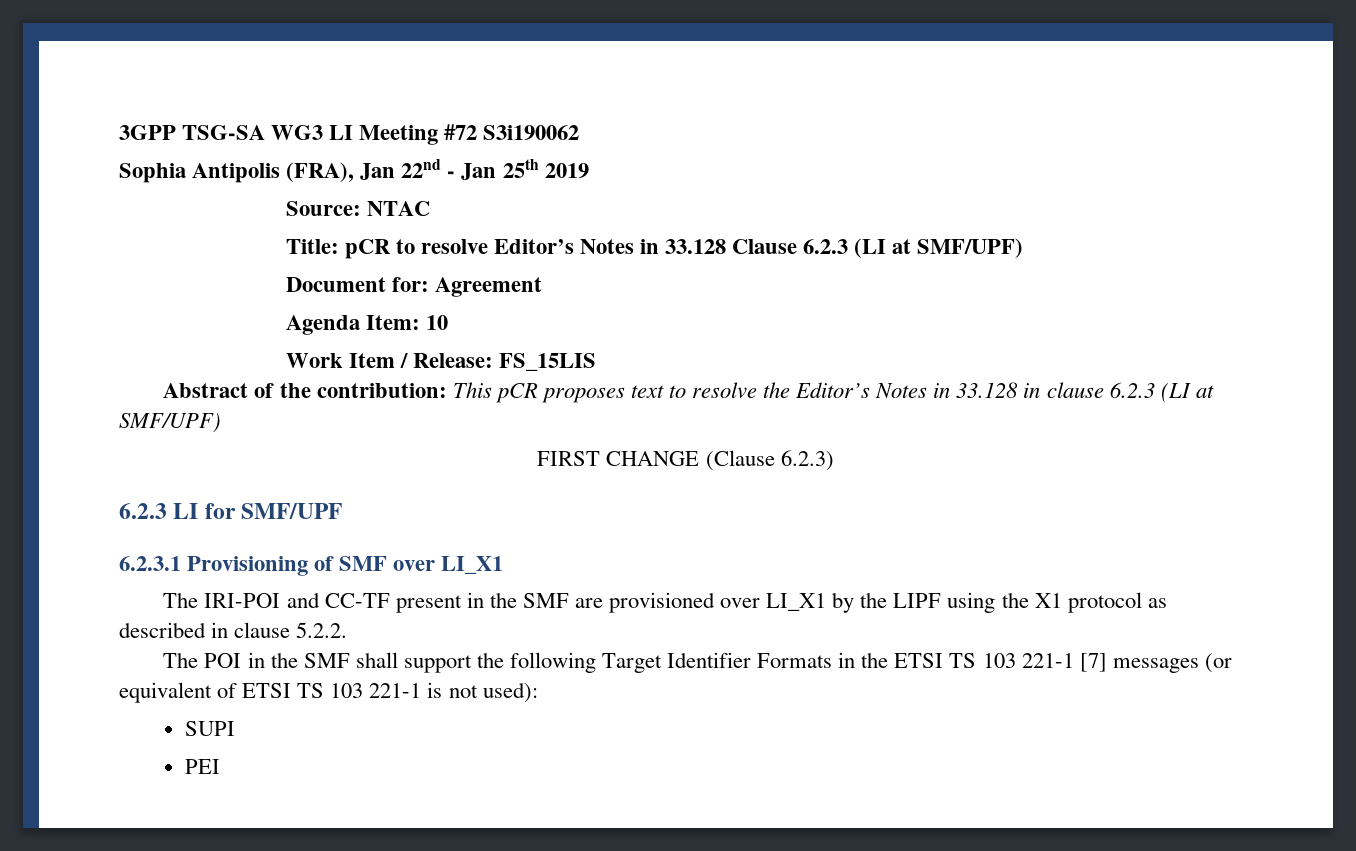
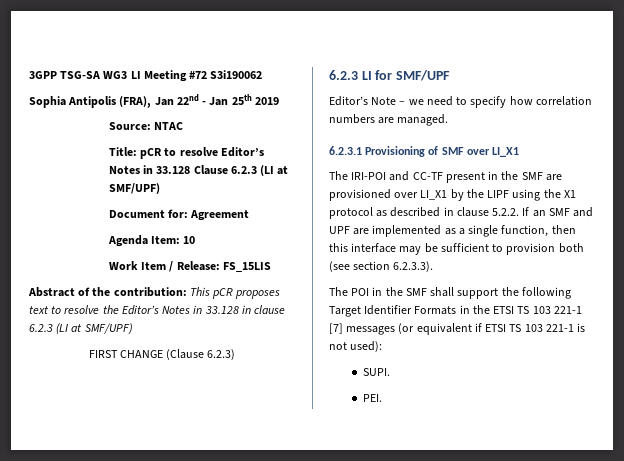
(343, 511) none -> [329,96,592,108] [329,114,449,126] // Editor’s Note – we need to specify how correlation numbers are managed.
(348, 630) none -> [522,207,594,217] [329,225,576,237] [329,243,584,255] [329,261,434,272] If an SMF and UPF are implemented as a single function, then this interface may be sufficient to provision both (see section 6.2.3.3).
[217,683,238,698] of -> [474,323,482,332] if
[185,721,236,736] [185,759,221,774] SUPI // PEI -> [362,368,390,376] [362,394,382,402] SUPI. // PEI.

